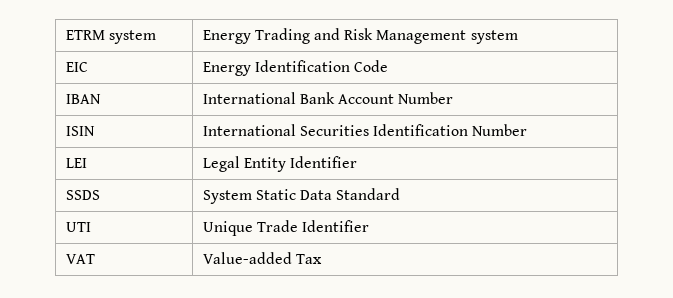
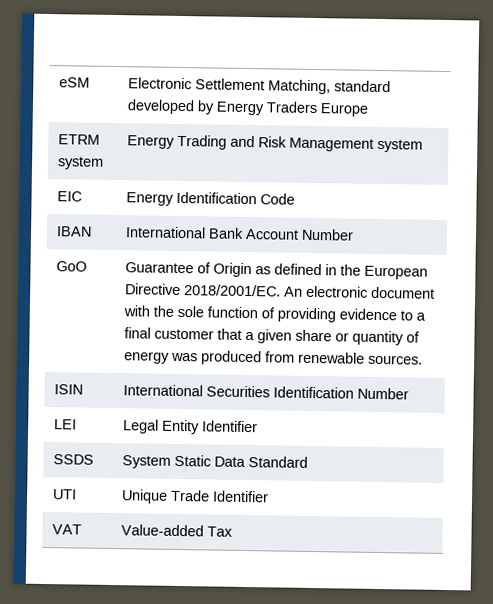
(65, 35) none -> [58,77,90,88] [127,77,391,95] [126,99,368,117] eSM | Electronic Settlement Matching, standard developed by Energy Traders Europe //
(454, 98) none -> [55,261,87,272] [124,262,428,280] [124,283,435,299] [122,305,426,323] [123,327,420,346] [123,350,423,366] // GoO | Guarantee of Origin as defined in the European Directive 2018/2001/EC. An electronic document with the sole function of providing evidence to a final customer that a given share or quantity of energy was produced from renewable sources.

